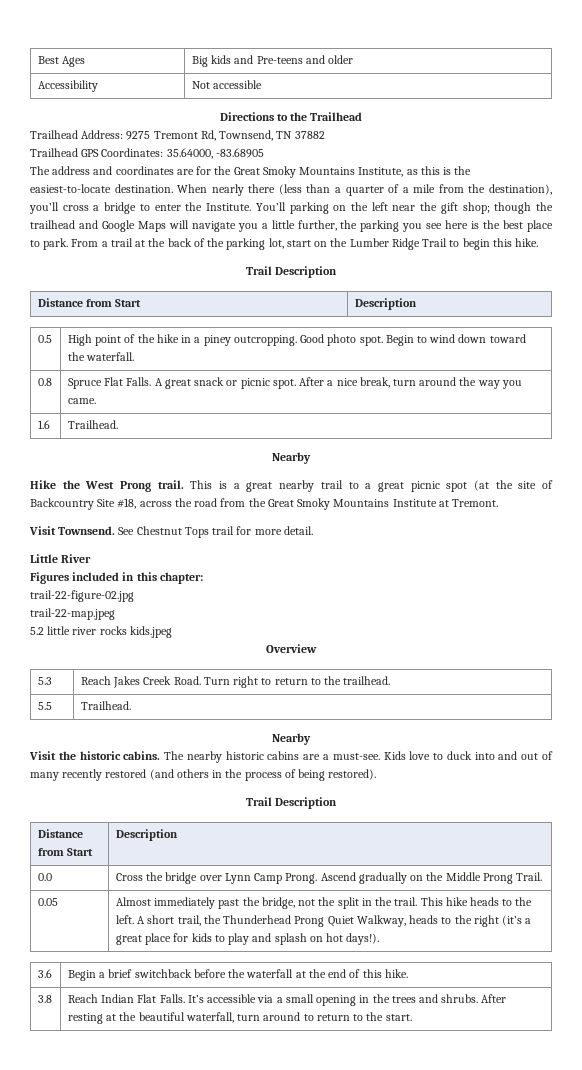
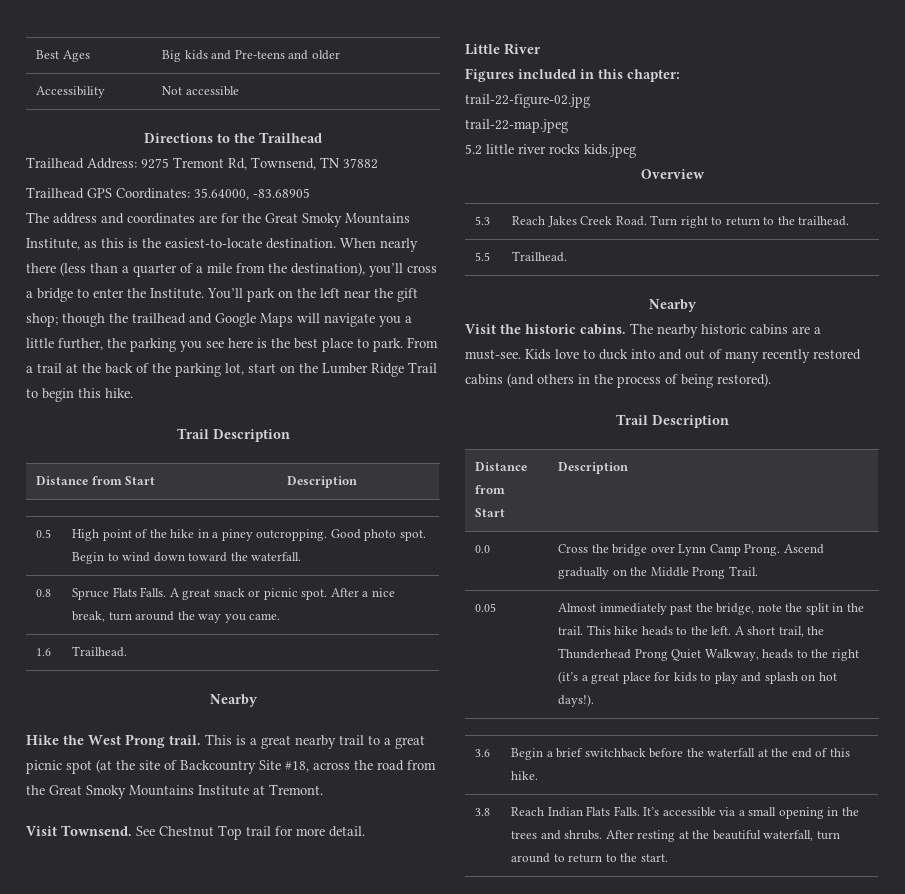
[289,202,329,214] parking -> [247,288,275,302] park
[104,377,124,386] Flat -> [112,587,137,597] Flats
[184,527,209,538] Tops -> [218,825,242,840] Top
(147, 773) none -> [465,374,503,385] cabins
[298,899,316,906] not -> [757,604,782,612] note
[137,994,157,1003] Flat -> [586,806,611,816] Flats

